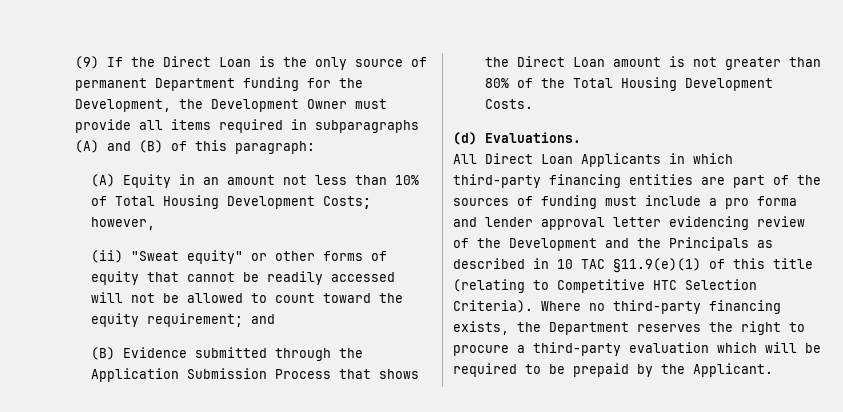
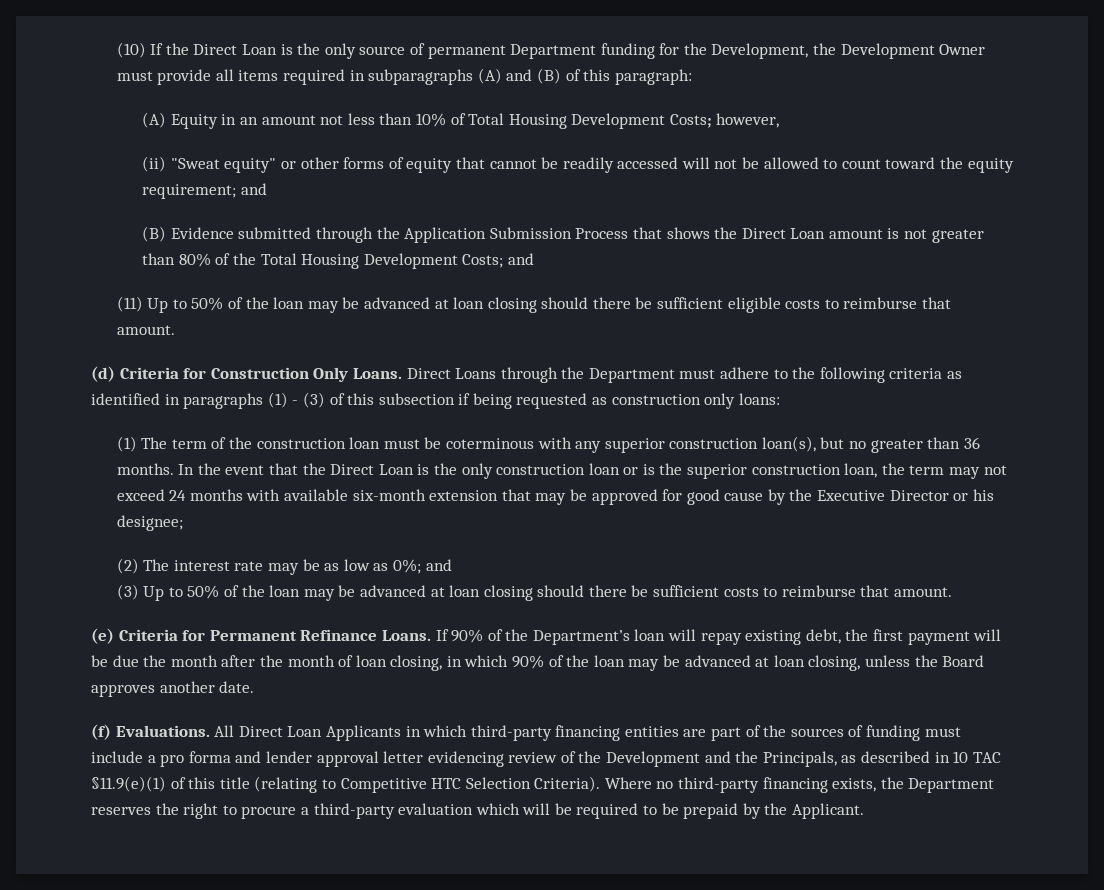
[74,56,99,69] (9) -> [116,42,146,58] (10)
[484,99,533,109] [453,132,477,145] Costs. // (d) -> [462,253,534,268] [116,296,951,313] [116,325,175,335] [91,366,963,383] [91,392,780,409] [116,436,980,453] [116,463,1007,479] [116,489,994,505] [116,515,183,531] [116,558,452,575] [116,584,952,601] [91,628,1002,645] [91,655,985,671] [91,681,255,697] [91,724,111,740] Costs; and // (11) Up to 50% of the loan may be advanced at loan closing should there be sufficient eligible costs to reimburse that amount. // (d) Criteria for Construction Only Loans. Direct Loans through the Department must adhere to the following criteria as identified in paragraphs (1) - (3) of this subsection if being requested as construction only loans: // (1) The term of the construction loan must be coterminous with any superior construction loan(s), but no greater than 36 months. In the event that the Direct Loan is the only construction loan or is the superior construction loan, the term may not exceed 24 months with available six-month extension that may be approved for good cause by the Executive Director or his designee; // (2) The interest rate may be as low as 0%; and // (3) Up to 50% of the loan may be advanced at loan closing should there be sufficient costs to reimburse that amount. // (e) Criteria for Permanent Refinance Loans. If 90% of the Department’s loan will repay existing debt, the first payment will be due the month after the month of loan closing, in which 90% of the loan may be advanced at loan closing, unless the Board approves another date. // (f)
(581, 137) // -> (210, 731) none
[669,237,749,251] Principals -> [762,751,837,767] Principals,

